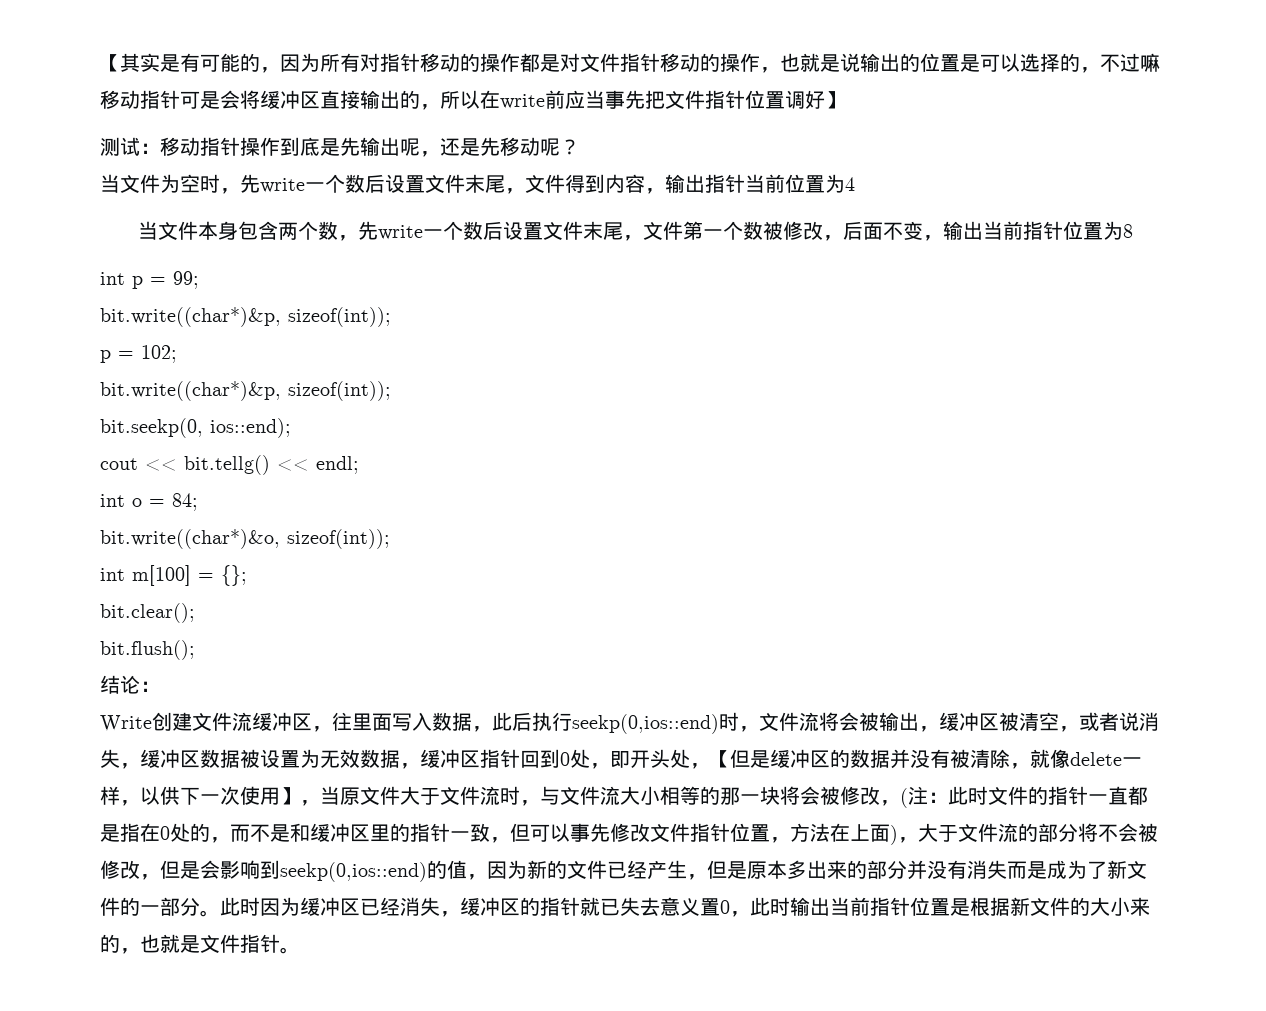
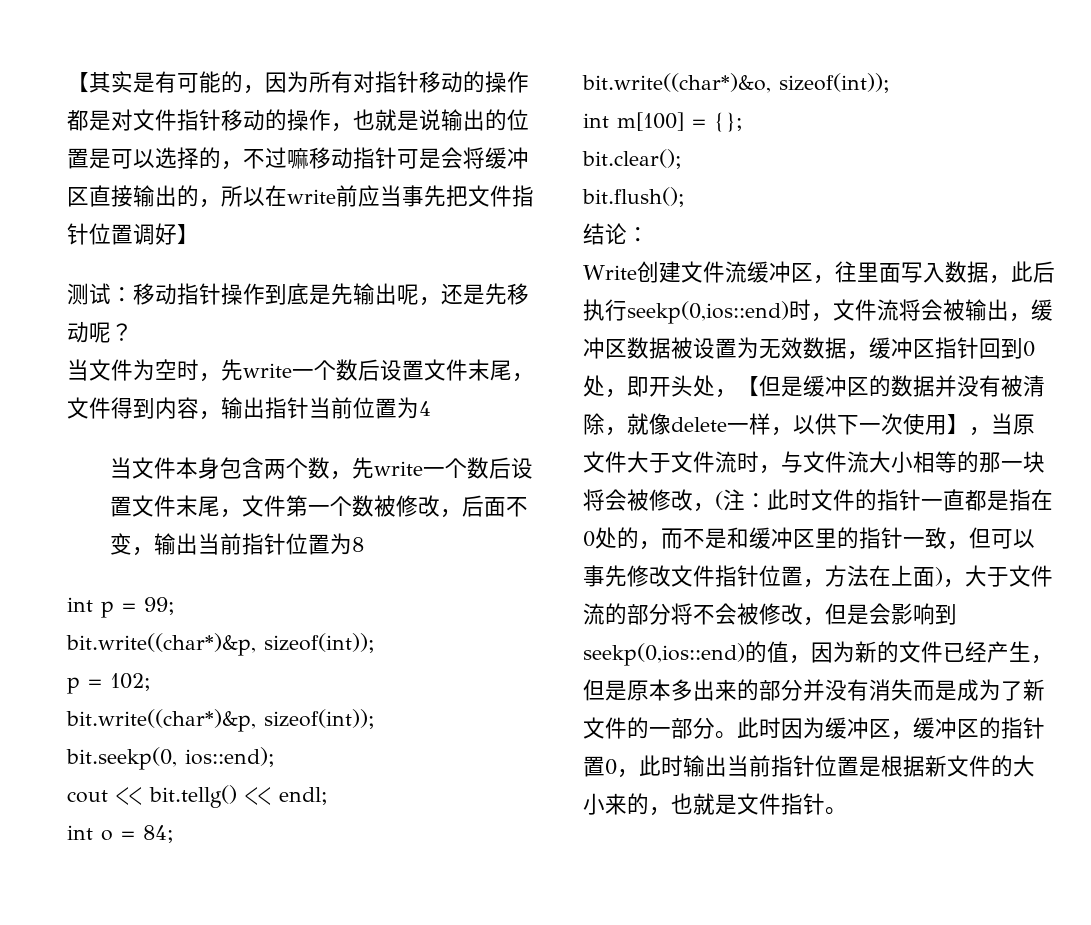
[999,712,1159,732] [100,749,200,769] 被清空，或者说消失，缓冲区 -> (627, 349) none
[360,897,440,916] 已经消失 -> (891, 729) none
[580,897,700,916] 就已失去意义 -> (1045, 728) none

